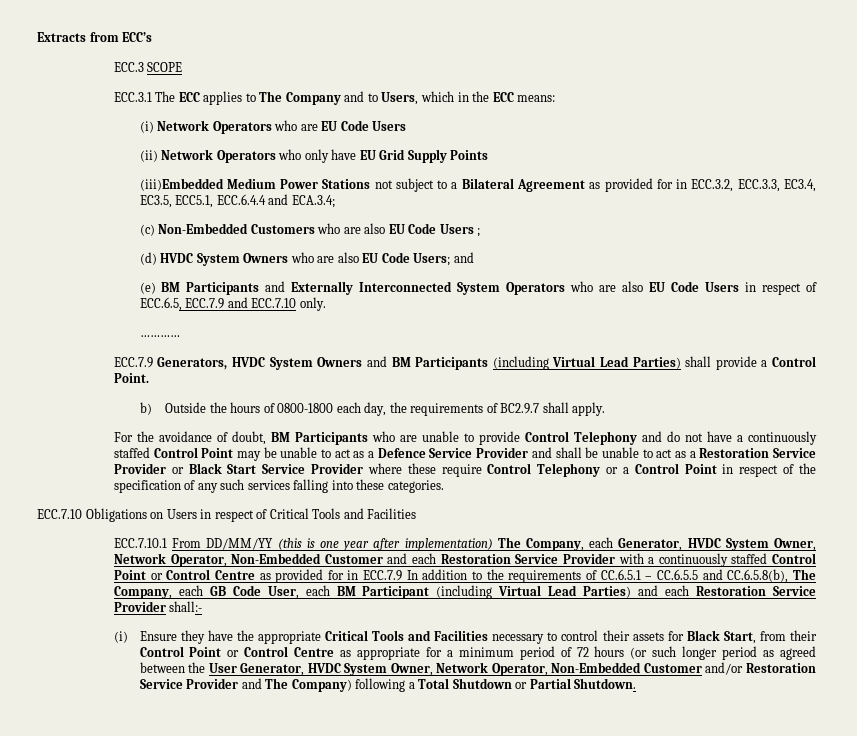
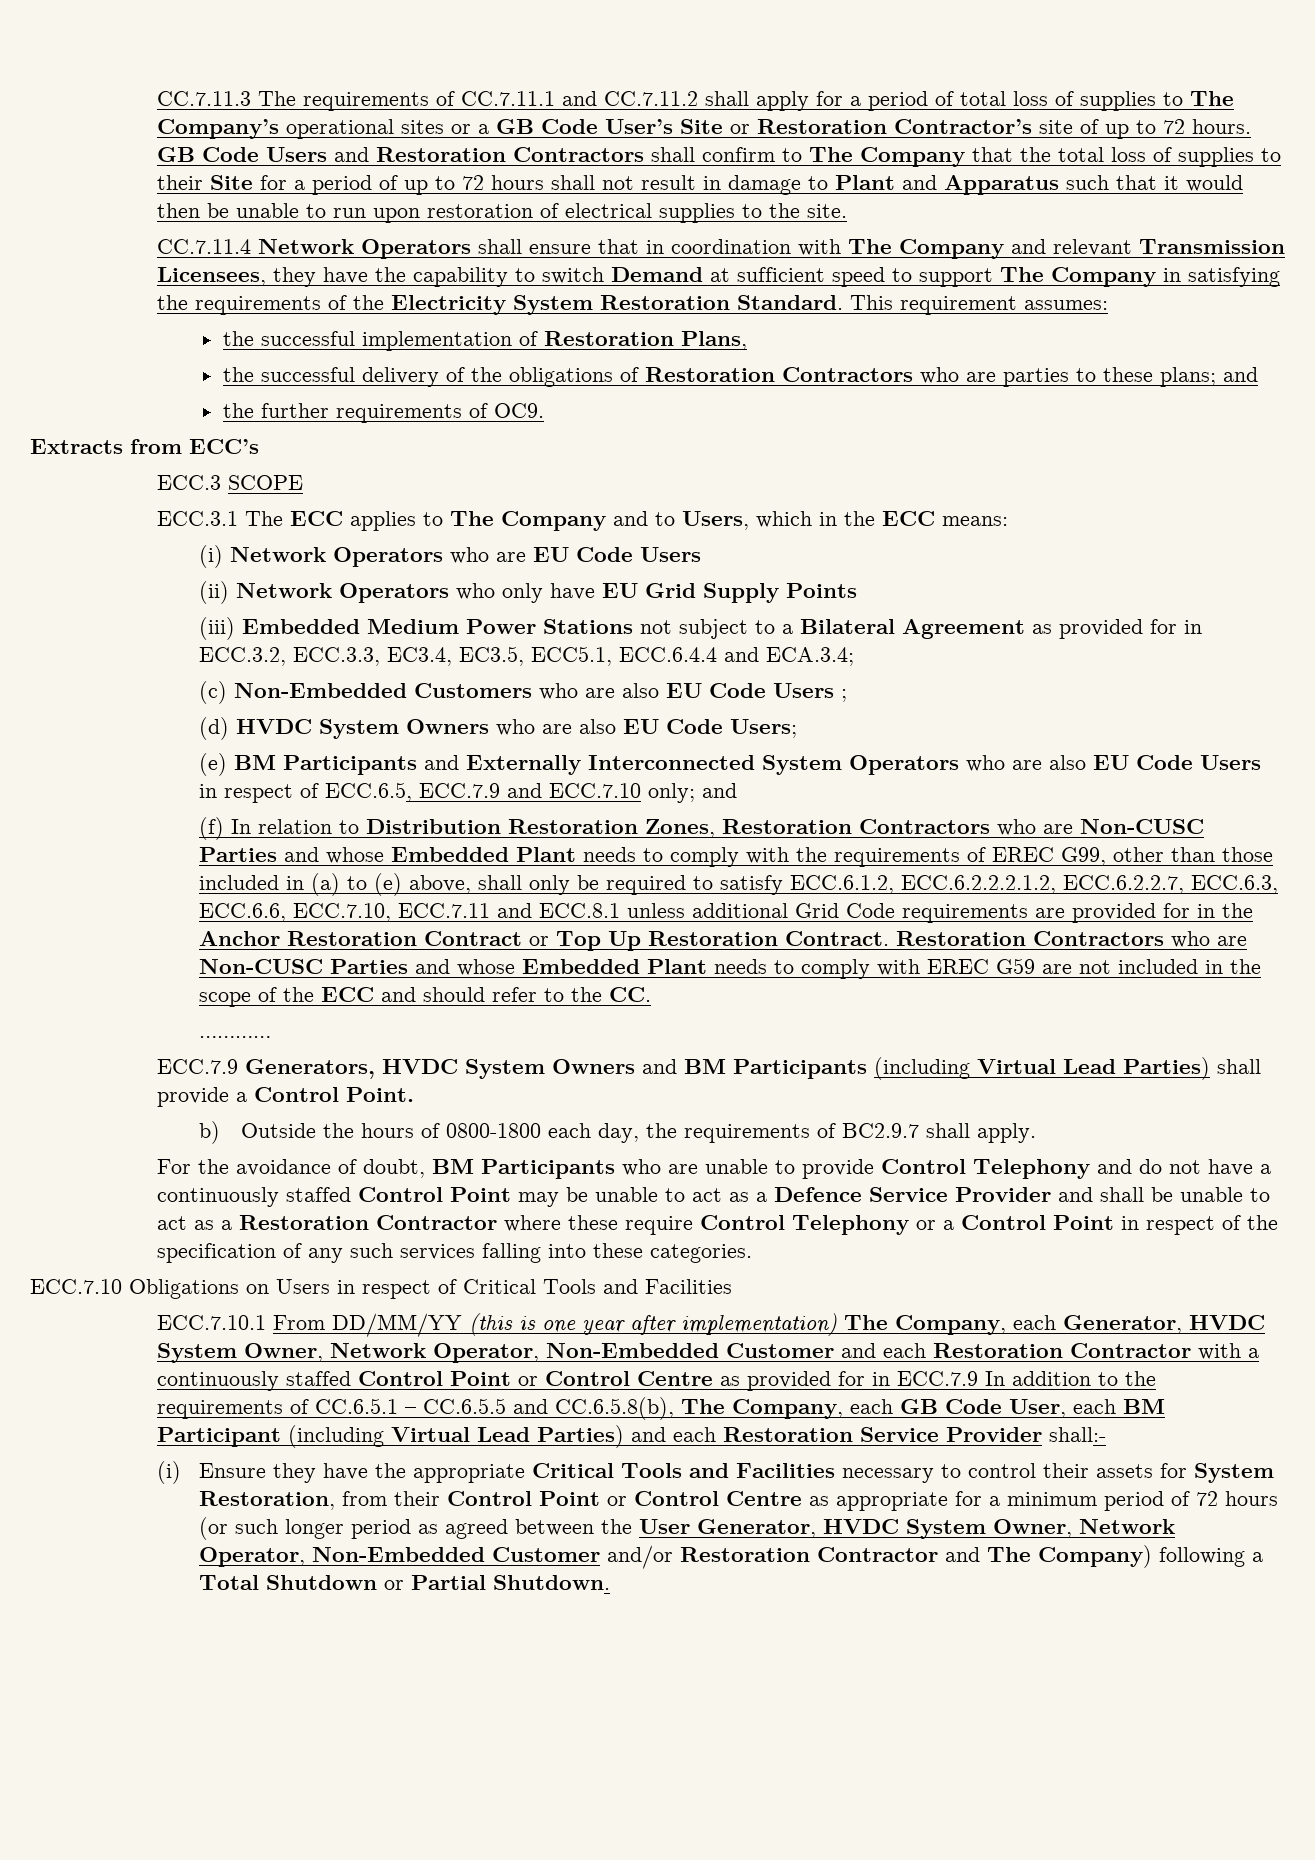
(37, 37) none -> [156,91,1234,111] [156,119,1251,139] [156,147,1281,167] [156,175,1243,195] [156,203,847,223] [156,239,1285,259] [156,267,1280,287] [156,295,1108,315] [222,331,747,351] [222,367,1258,387] [222,403,544,423] CC.7.11.3 The requirements of CC.7.11.1 and CC.7.11.2 shall apply for a period of total loss of supplies to The Company’s operational sites or a GB Code User’s Site or Restoration Contractor’s site of up to 72 hours. GB Code Users and Restoration Contractors shall confirm to The Company that the total loss of supplies to their Site for a period of up to 72 hours shall not result in damage to Plant and Apparatus such that it would then be unable to run upon restoration of electrical supplies to the site. // CC.7.11.4 Network Operators shall ensure that in coordination with The Company and relevant Transmission Licensees, they have the capability to switch Demand at sufficient speed to support The Company in satisfying the requirements of the Electricity System Restoration Standard. This requirement assumes: // the successful implementation of Restoration Plans, // the successful delivery of the obligations of Restoration Contractors who are parties to these plans; and // the further requirements of OC9. //
[139,178,224,191] (iii)Embedded -> [199,617,361,640] (iii) Embedded
[453,252,474,263] and -> (798, 728) none
[299,297,326,311] only. -> [648,783,738,803] [199,817,1205,840] [199,847,1274,867] [199,873,1279,896] [199,903,1254,923] [199,931,1248,951] [199,958,1262,979] [199,987,652,1007] only; and // (f) In relation to Distribution Restoration Zones, Restoration Contractors who are Non-CUSC Parties and whose Embedded Plant needs to comply with the requirements of EREC G99, other than those included in (a) to (e) above, shall only be required to satisfy ECC.6.1.2, ECC.6.2.2.2.1.2, ECC.6.2.2.7, ECC.6.3, ECC.6.6, ECC.7.10, ECC.7.11 and ECC.8.1 unless additional Grid Code requirements are provided for in the Anchor Restoration Contract or Top Up Restoration Contract. Restoration Contractors who are Non-CUSC Parties and whose Embedded Plant needs to comply with EREC G59 are not included in the scope of the ECC and should refer to the CC.
[772,448,816,458] [113,463,364,474] Service Provider or Black Start Service Provider -> [375,1215,497,1230] Contractor
[515,553,615,564] Service Provider -> [1069,1343,1191,1358] Contractor
[686,630,756,644] Black Start, -> [1194,1463,1275,1483] [199,1491,336,1510] System Restoration,
[139,678,239,689] Service Provider -> [817,1547,939,1562] Contractor

